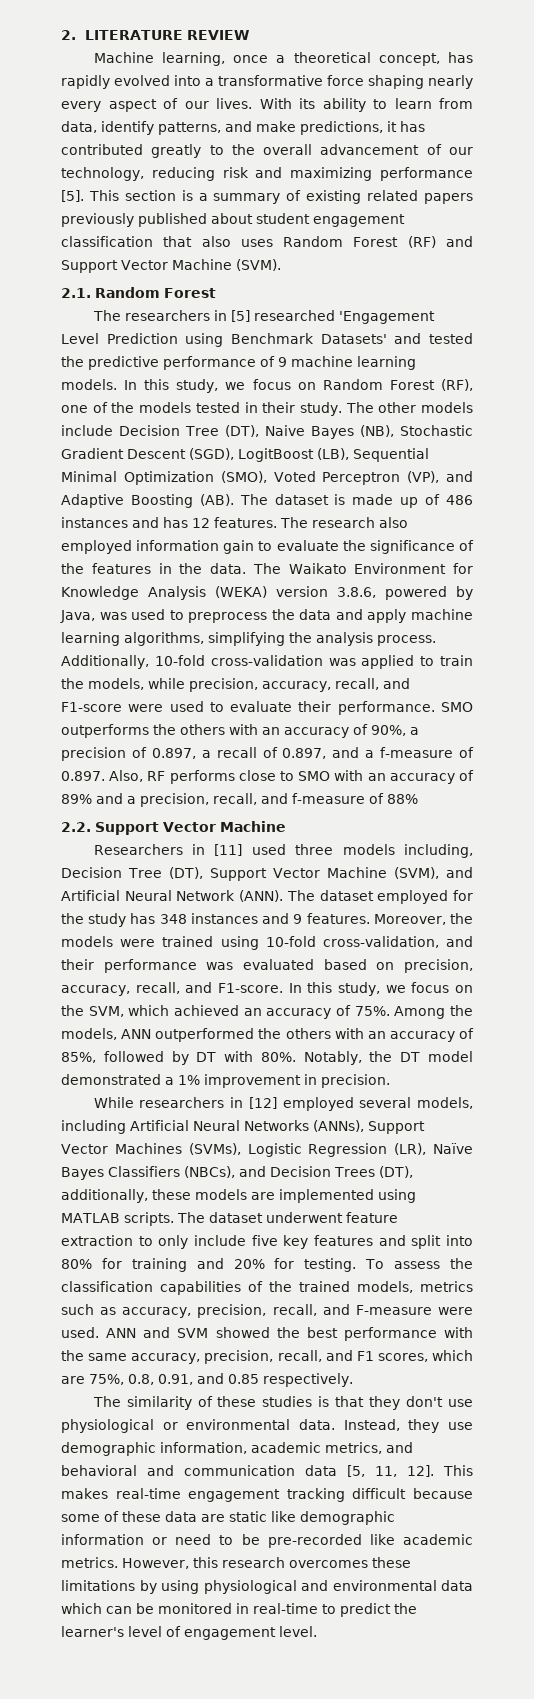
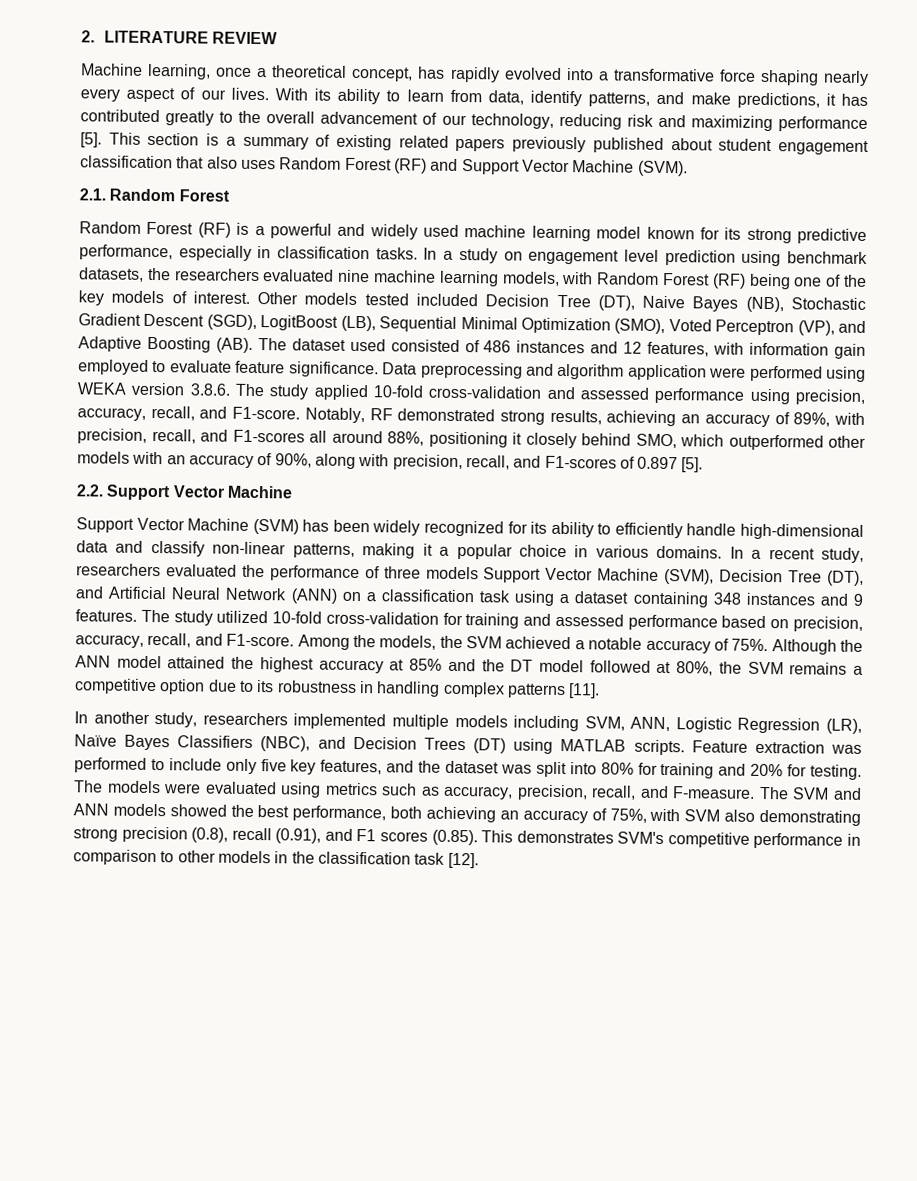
[92,310,435,324] [61,333,473,347] [61,356,416,370] [61,379,473,393] [61,402,474,416] [61,425,113,436] The researchers in [5] researched 'Engagement Level Prediction using Benchmark Datasets' and tested the predictive performance of 9 machine learning models. In this study, we focus on Random Forest (RF), one of the models tested in their study. The other models include -> [79,221,867,244] [79,244,869,267] [79,267,867,290] [78,290,478,307] Random Forest (RF) is a powerful and widely used machine learning model known for its strong predictive performance, especially in classification tasks. In a study on engagement level prediction using benchmark datasets, the researchers evaluated nine machine learning models, with Random Forest (RF) being one of the key models of interest. Other models tested included
[334,494,419,508] is made up -> [349,338,460,352] used consisted
[163,517,408,528] [61,540,132,554] has 12 features. The research also employed -> [623,341,745,357] 12 features, with
[258,540,475,554] [61,563,473,574] [61,586,473,600] [60,609,473,623] [61,632,436,646] [61,655,473,669] [61,678,410,692] [61,701,473,715] [61,724,225,738] to evaluate the significance of the features in the data. The Waikato Environment for Knowledge Analysis (WEKA) version 3.8.6, powered by Java, was used to preprocess the data and apply machine learning algorithms, simplifying the analysis process. Additionally, 10-fold cross-validation was applied to train the models, while precision, accuracy, recall, and F1-score were used to evaluate their performance. SMO outperforms the others -> [78,359,866,382] [77,382,866,405] [77,405,865,428] [77,428,866,451] [77,451,130,464] employed to evaluate feature significance. Data preprocessing and algorithm application were performed using WEKA version 3.8.6. The study applied 10-fold cross-validation and assessed performance using precision, accuracy, recall, and F1-score. Notably, RF demonstrated strong results, achieving an accuracy of 89%, with precision, recall, and F1-scores all around 88%, positioning it closely behind SMO, which outperformed other models
[410,727,419,735] [61,747,474,761] [61,770,474,784] [61,793,418,807] [61,821,286,835] [93,844,473,858] [61,867,203,879] a precision of 0.897, a recall of 0.897, and a f-measure of 0.897. Also, RF performs close to SMO with an accuracy of 89% and a precision, recall, and f-measure of 88% // 2.2. Support Vector Machine // Researchers in [11] used three models including, Decision Tree (DT), -> [314,453,704,473] [76,484,293,501] [76,517,864,540] [76,540,864,563] [76,563,479,582] along with precision, recall, and F1-scores of 0.897 [5]. // 2.2. Support Vector Machine // Support Vector Machine (SVM) has been widely recognized for its ability to efficiently handle high-dimensional data and classify non-linear patterns, making it a popular choice in various domains. In a recent study, researchers evaluated the performance of three models
(439, 873) none -> [719,569,864,586] Decision Tree (DT),
[239,890,474,904] [61,913,156,927] (ANN). The dataset employed for the study has -> [290,588,708,608] (ANN) on a classification task using a dataset containing
[373,913,474,925] [61,936,473,950] [61,959,314,973] Moreover, the models were trained using 10-fold cross-validation, and their performance was evaluated -> [140,609,718,631] The study utilized 10-fold cross-validation for training and assessed performance
[288,982,474,996] [61,1005,474,1019] [61,1028,474,1042] [61,1051,473,1065] [61,1074,390,1088] [93,1097,473,1111] [61,1120,425,1134] [61,1143,241,1155] In this study, we focus on the SVM, which achieved an accuracy of 75%. Among the models, ANN outperformed the others with an accuracy of 85%, followed by DT with 80%. Notably, the DT model demonstrated a 1% improvement in precision. // While researchers in [12] employed several models, including Artificial Neural Networks (ANNs), Support Vector Machines (SVMs), -> [297,634,863,655] [75,655,863,676] [74,678,601,699] [74,711,671,732] Among the models, the SVM achieved a notable accuracy of 75%. Although the ANN model attained the highest accuracy at 85% and the DT model followed at 80%, the SVM remains a competitive option due to its robustness in handling complex patterns [11]. // In another study, researchers implemented multiple models including SVM, ANN,
[184,1166,235,1178] (NBCs), -> [260,736,311,752] (NBC),
[378,1166,413,1178] [61,1189,416,1203] [61,1212,398,1226] [61,1235,406,1249] (DT), additionally, these models are implemented using MATLAB scripts. The dataset underwent feature extraction to only include five key features and -> [473,738,862,756] [74,757,532,775] (DT) using MATLAB scripts. Feature extraction was performed to include only five key features, and the dataset was
[365,1258,473,1269] [61,1281,413,1295] To assess the classification capabilities of the trained models, -> [74,780,322,798] The models were evaluated using
[355,1305,474,1315] [61,1327,473,1341] [61,1350,473,1364] [61,1373,353,1387] [92,1396,474,1410] [61,1419,474,1433] [61,1442,413,1456] [61,1465,473,1477] [61,1488,473,1502] [61,1511,395,1525] [61,1534,473,1548] [61,1557,411,1569] [61,1580,473,1594] [61,1603,417,1617] [61,1626,317,1640] F-measure were used. ANN and SVM showed the best performance with the same accuracy, precision, recall, and F1 scores, which are 75%, 0.8, 0.91, and 0.85 respectively. // The similarity of these studies is that they don't use physiological or environmental data. Instead, they use demographic information, academic metrics, and behavioral and communication data [5, 11, 12]. This makes real-time engagement tracking difficult because some of these data are static like demographic information or need to be pre-recorded like academic metrics. However, this research overcomes these limitations by using physiological and environmental data which can be monitored in real-time to predict the learner's level of engagement level. -> [672,786,862,800] [73,803,862,826] [73,826,861,849] [73,849,479,869] F-measure. The SVM and ANN models showed the best performance, both achieving an accuracy of 75%, with SVM also demonstrating strong precision (0.8), recall (0.91), and F1 scores (0.85). This demonstrates SVM's competitive performance in comparison to other models in the classification task [12].

